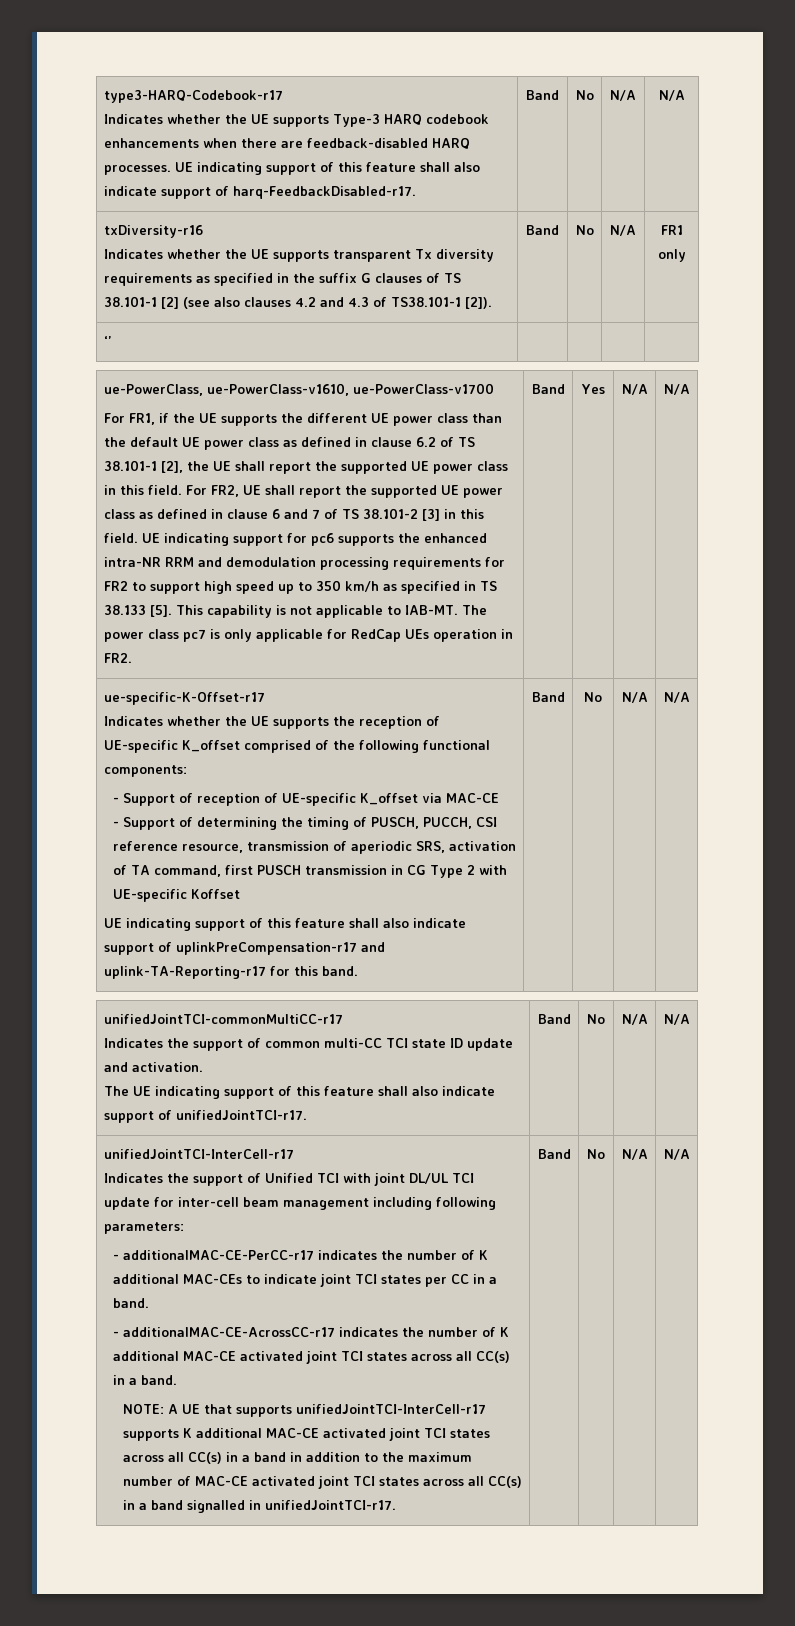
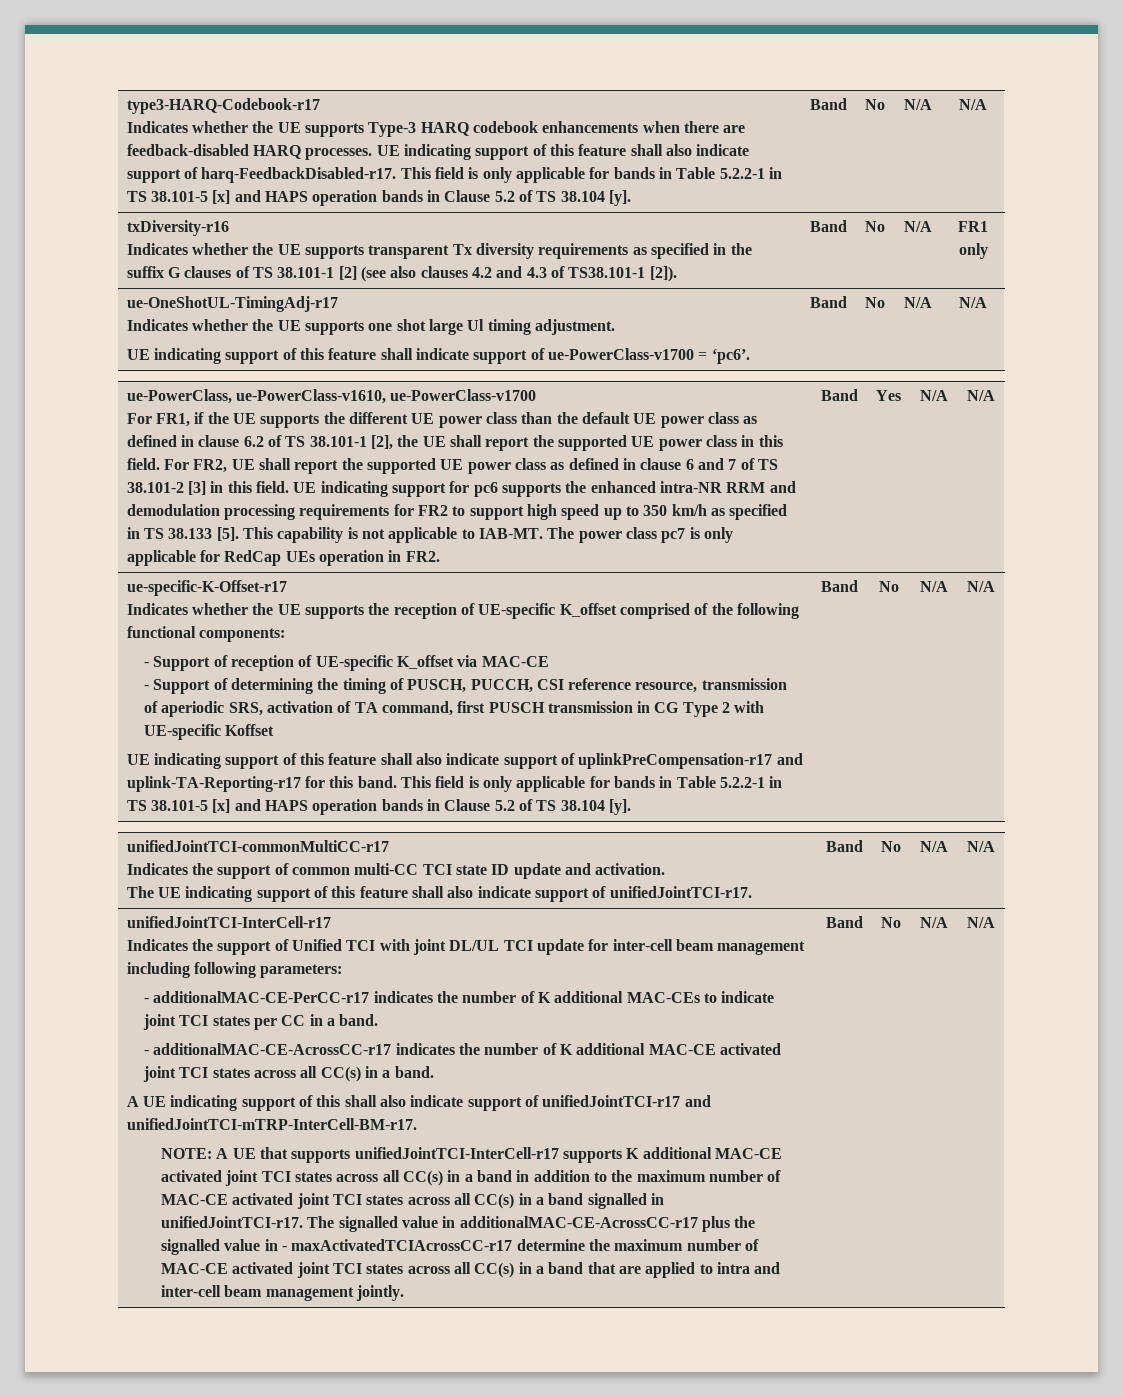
(416, 192) none -> [400,167,783,183] [126,190,632,206] This field is only applicable for bands in Table 5.2.2-1 in TS 38.101-5 [x] and HAPS operation bands in Clause 5.2 of TS 38.104 [y].
[103,336,111,346] ‘’ | | | | -> [126,296,338,312] [126,319,616,335] [126,348,750,364] [809,296,847,308] [865,297,885,308] [904,297,932,308] [959,297,987,308] ue-OneShotUL-TimingAdj-r17 // Indicates whether the UE supports one shot large Ul timing adjustment. // UE indicating support of this feature shall indicate support of ue-PowerClass-v1700 = ‘pc6’. | Band | No | N/A | N/A
(358, 971) none -> [401,776,783,792] [126,799,632,815] This field is only applicable for bands in Table 5.2.2-1 in TS 38.101-5 [x] and HAPS operation bands in Clause 5.2 of TS 38.104 [y].
(178, 1380) none -> [126,1095,711,1111] [126,1118,417,1130] // A UE indicating support of this shall also indicate support of unifiedJointTCI-r17 and unifiedJointTCI-mTRP-InterCell-BM-r17.
(396, 1505) none -> [307,1216,756,1232] [161,1239,759,1255] [161,1262,781,1278] [161,1285,405,1301] The signalled value in additionalMAC-CE-AcrossCC-r17 plus the signalled value in - maxActivatedTCIAcrossCC-r17 determine the maximum number of MAC-CE activated joint TCI states across all CC(s) in a band that are applied to intra and inter-cell beam management jointly.

